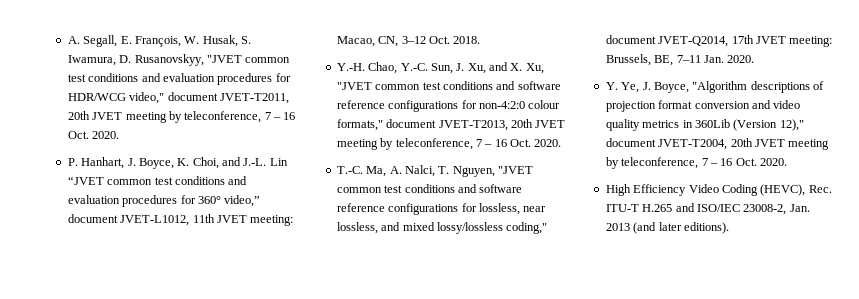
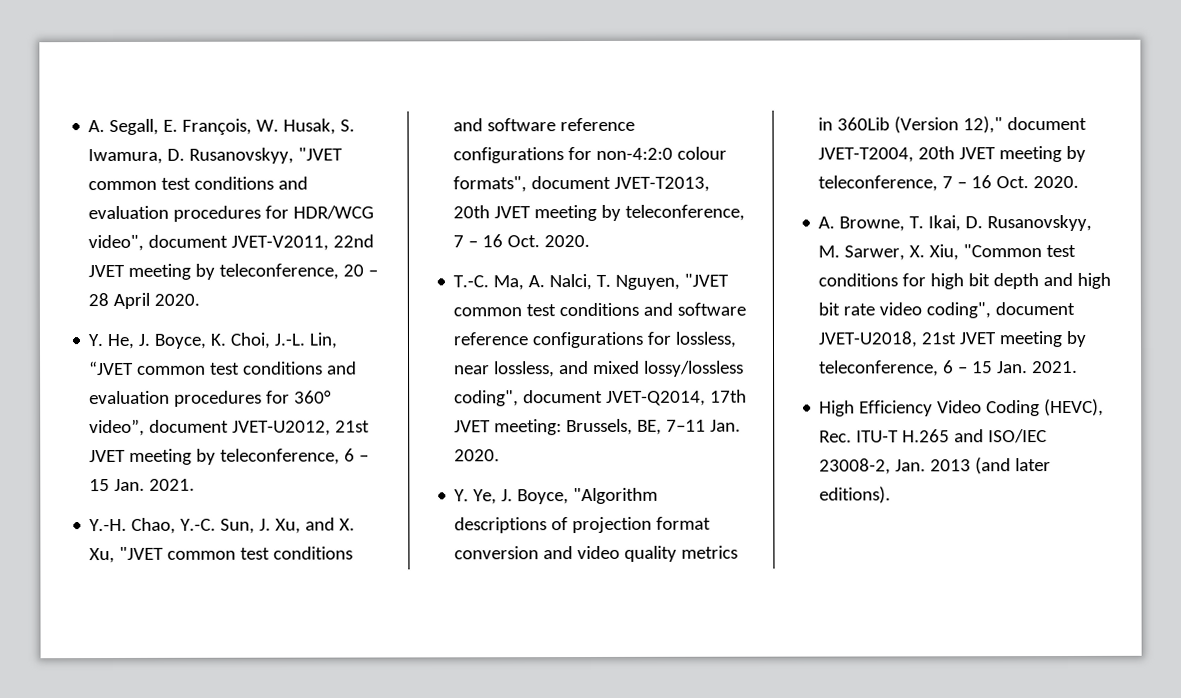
[129,92,289,104] [67,111,296,123] [67,131,120,139] [67,157,125,169] video," document JVET-T2011, 20th JVET meeting by teleconference, 7 – 16 Oct. 2020. // P. Hanhart, -> [88,234,375,252] [88,263,379,280] [88,292,201,309] [88,333,135,350] video", document JVET-V2011, 22nd JVET meeting by teleconference, 20 – 28 April 2020. // Y. He,
[222,157,288,166] and J.-L. Lin -> [274,332,338,349] J.-L. Lin,
[224,195,261,207] [67,214,294,226] [336,36,481,47] video,” document JVET-L1012, 11th JVET meeting: Macao, CN, 3–12 Oct. 2018. -> [89,418,371,437] [89,448,370,465] [89,478,196,492] video”, document JVET-U2012, 21st JVET meeting by teleconference, 6 – 15 Jan. 2021.
[336,119,383,131] formats," -> [453,176,528,193] formats",
[506,222,548,234] coding," -> [454,390,520,407] coding",
(787, 162) none -> [818,214,1093,232] [818,244,1077,261] [818,272,1112,290] [818,301,1076,319] [818,330,1087,348] [819,360,1079,377] // A. Browne, T. Ikai, D. Rusanovskyy, M. Sarwer, X. Xiu, "Common test conditions for high bit depth and high bit rate video coding", document JVET-U2018, 21st JVET meeting by teleconference, 6 – 15 Jan. 2021.

